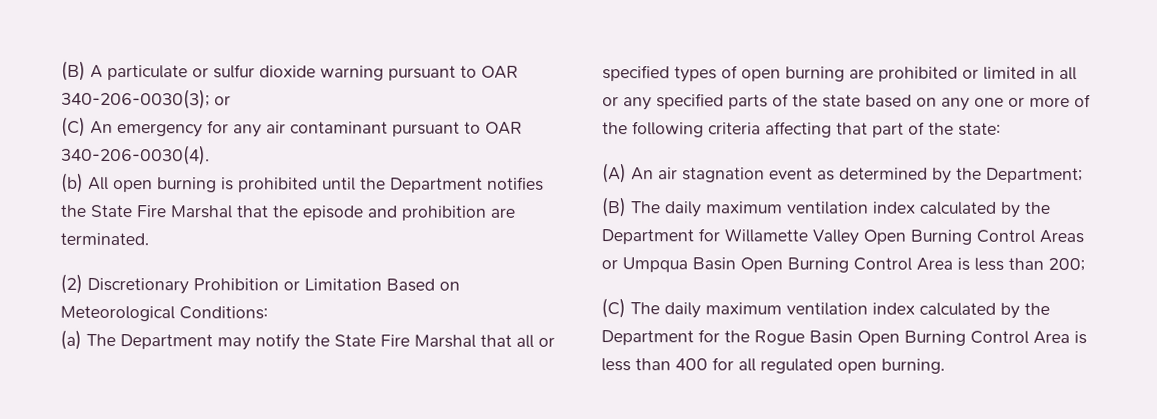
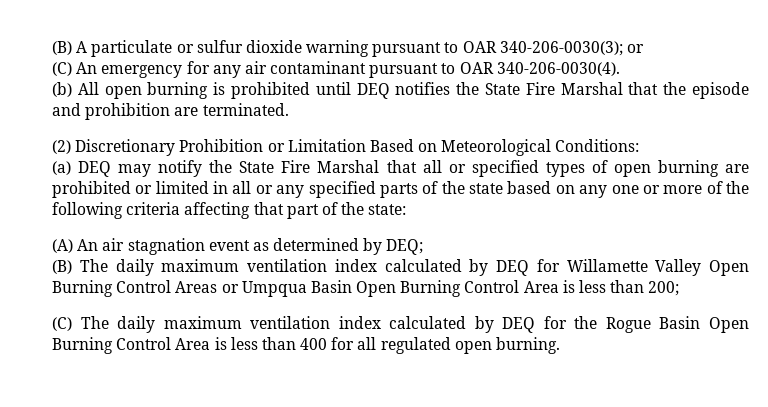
[360,177,483,193] the Department -> [356,83,390,99] DEQ
[86,333,213,350] The Department -> [78,161,112,177] DEQ
[956,167,1083,184] the Department; -> [386,239,424,255] DEQ;
[1024,201,1051,214] [601,229,694,245] the Department -> [496,260,529,276] DEQ
[1024,302,1050,315] [601,330,694,346] the Department -> [502,317,536,333] DEQ

